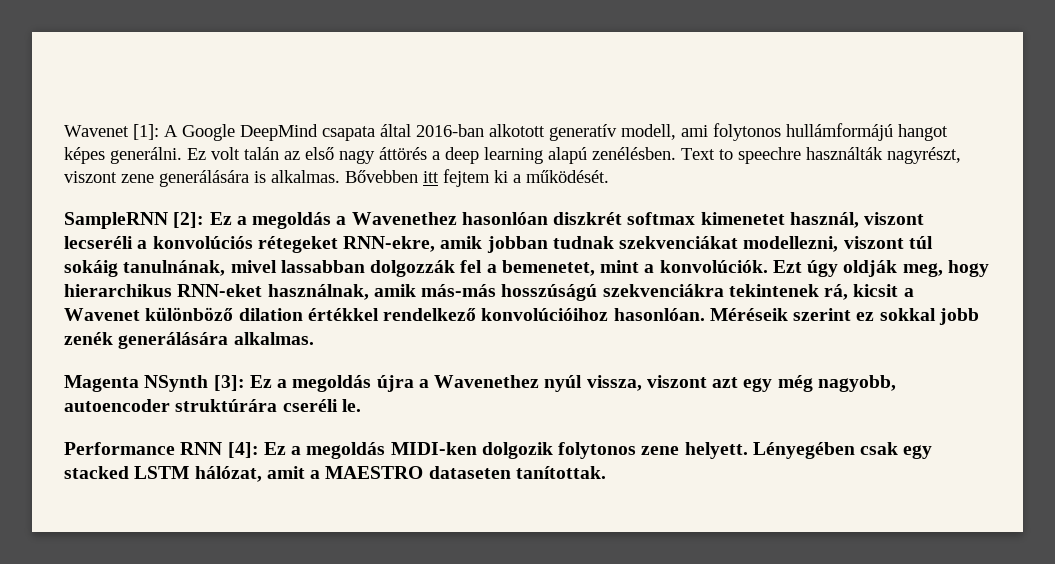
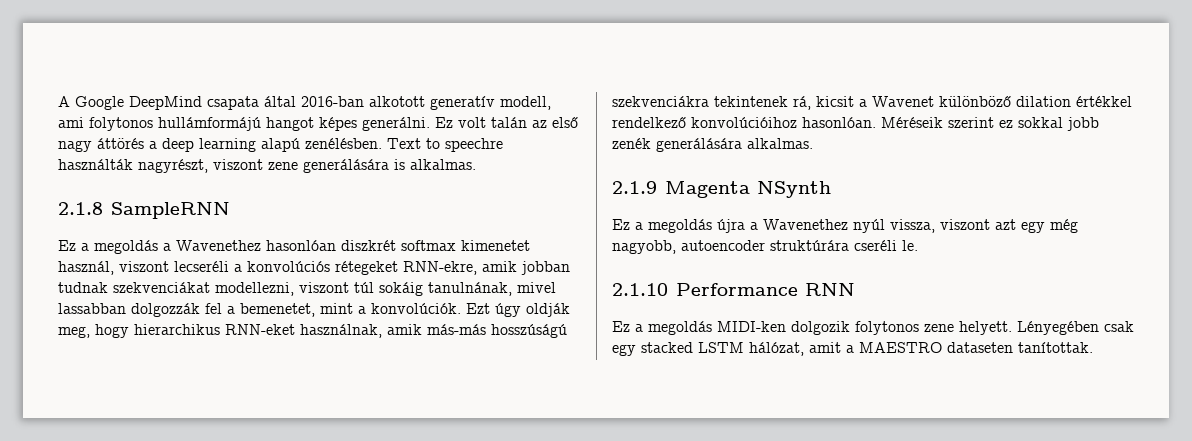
[64,124,159,140] Wavenet [1]: -> (58, 101) none
[345,169,609,187] Bővebben itt fejtem ki a működését. // -> [58,202,103,215] // 2.1.8
[173,212,205,228] [2]: -> (230, 210) //
(314, 338) none -> [612,181,657,194] 2.1.9
[213,375,245,391] [3]: -> (831, 189) //
(361, 405) none -> [612,283,668,296] 2.1.10
[227,442,259,458] [4]: -> (855, 289) //

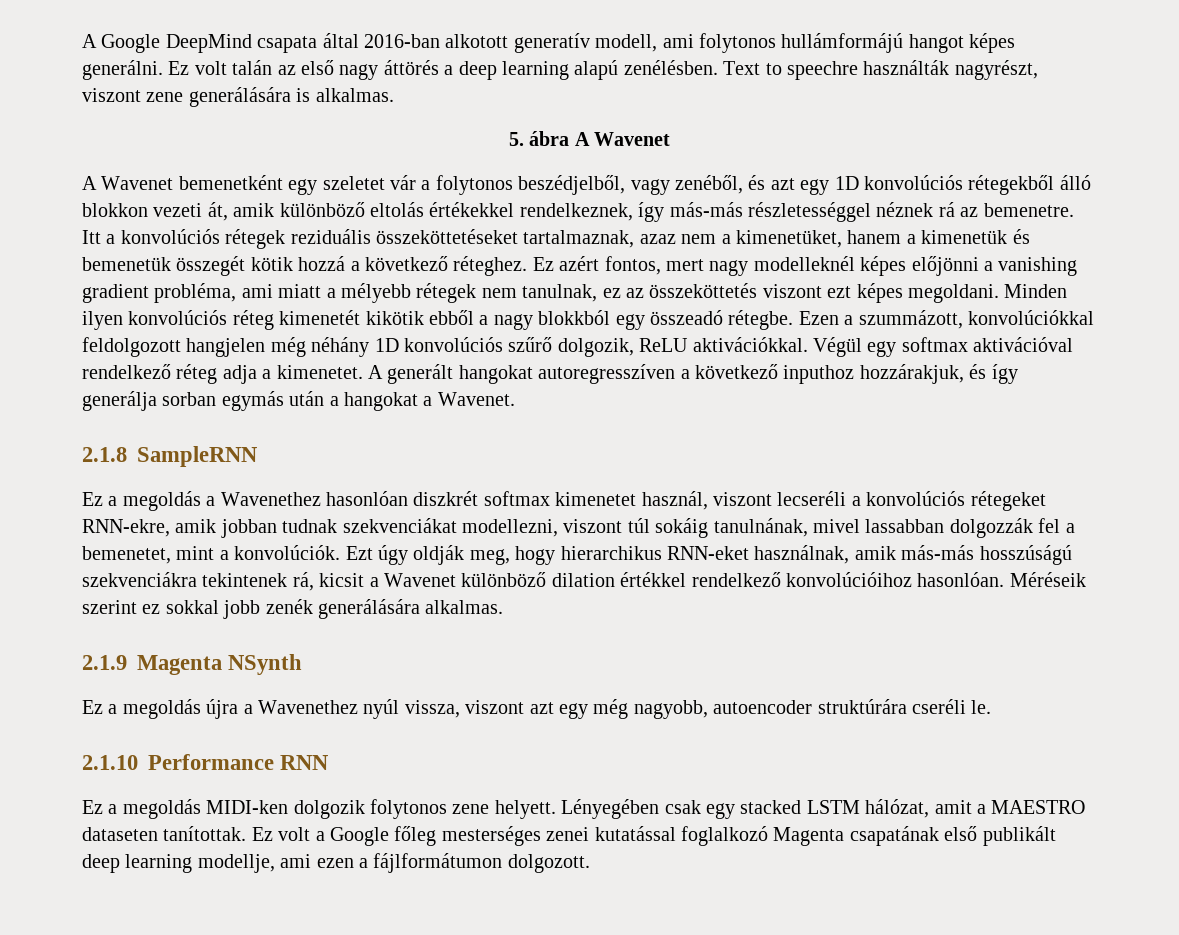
(476, 164) none -> [508,131,671,146] [82,175,1091,195] [82,202,1074,222] [82,229,1030,249] [82,256,1078,276] [82,283,1068,303] [82,310,1094,330] [82,337,1074,357] [82,364,1018,384] [82,391,515,411] // 5. ábra A Wavenet // A Wavenet bemenetként egy szeletet vár a folytonos beszédjelből, vagy zenéből, és azt egy 1D konvolúciós rétegekből álló blokkon vezeti át, amik különböző eltolás értékekkel rendelkeznek, így más-más részletességgel néznek rá az bemenetre. Itt a konvolúciós rétegek reziduális összeköttetéseket tartalmaznak, azaz nem a kimenetüket, hanem a kimenetük és bemenetük összegét kötik hozzá a következő réteghez. Ez azért fontos, mert nagy modelleknél képes előjönni a vanishing gradient probléma, ami miatt a mélyebb rétegek nem tanulnak, ez az összeköttetés viszont ezt képes megoldani. Minden ilyen konvolúciós réteg kimenetét kikötik ebből a nagy blokkból egy összeadó rétegbe. Ezen a szummázott, konvolúciókkal feldolgozott hangjelen még néhány 1D konvolúciós szűrő dolgozik, ReLU aktivációkkal. Végül egy softmax aktivációval rendelkező réteg adja a kimenetet. A generált hangokat autoregresszíven a következő inputhoz hozzárakjuk, és így generálja sorban egymás után a hangokat a Wavenet.
(1093, 347) none -> [251,826,1056,846] [82,853,590,873] Ez volt a Google főleg mesterséges zenei kutatással foglalkozó Magenta csapatának első publikált deep learning modellje, ami ezen a fájlformátumon dolgozott.

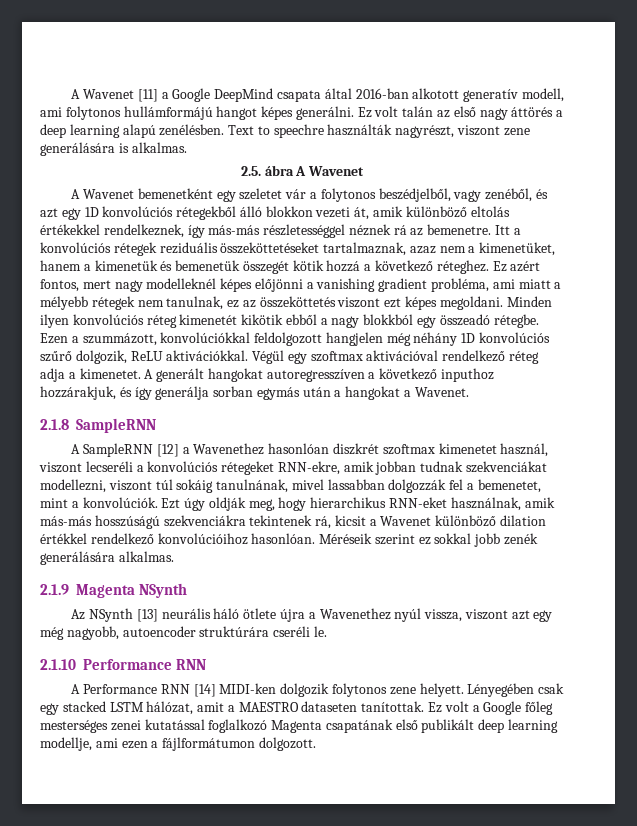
[82,34,97,48] A -> [71,89,169,102] A Wavenet [11] a
[508,132,524,146] 5. -> [240,166,261,176] 2.5.
[901,337,968,352] softmax -> [310,351,363,362] szoftmax
[82,491,201,511] Ez a megoldás -> [71,443,179,457] A SampleRNN [12]
[483,491,550,506] softmax -> [382,444,435,455] szoftmax
[82,699,201,719] Ez a megoldás -> [71,608,277,622] Az NSynth [13] neurális háló ötlete
[82,799,201,819] Ez a megoldás -> [71,684,216,697] A Performance RNN [14]

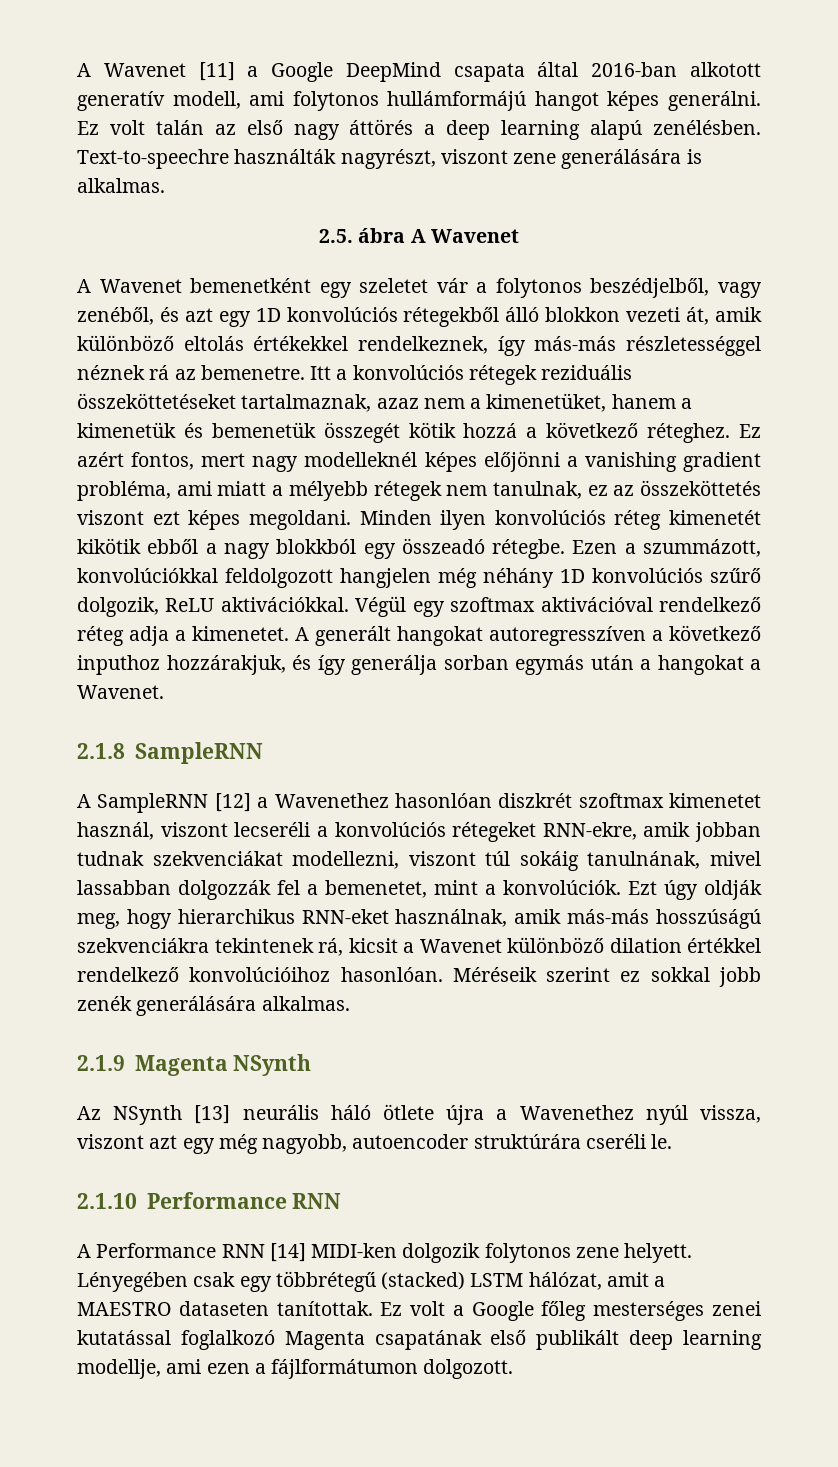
[228,124,324,138] Text to speechre -> [77,149,229,169] Text-to-speechre
[62,701,106,712] stacked -> [275,1271,466,1292] többrétegű (stacked)

